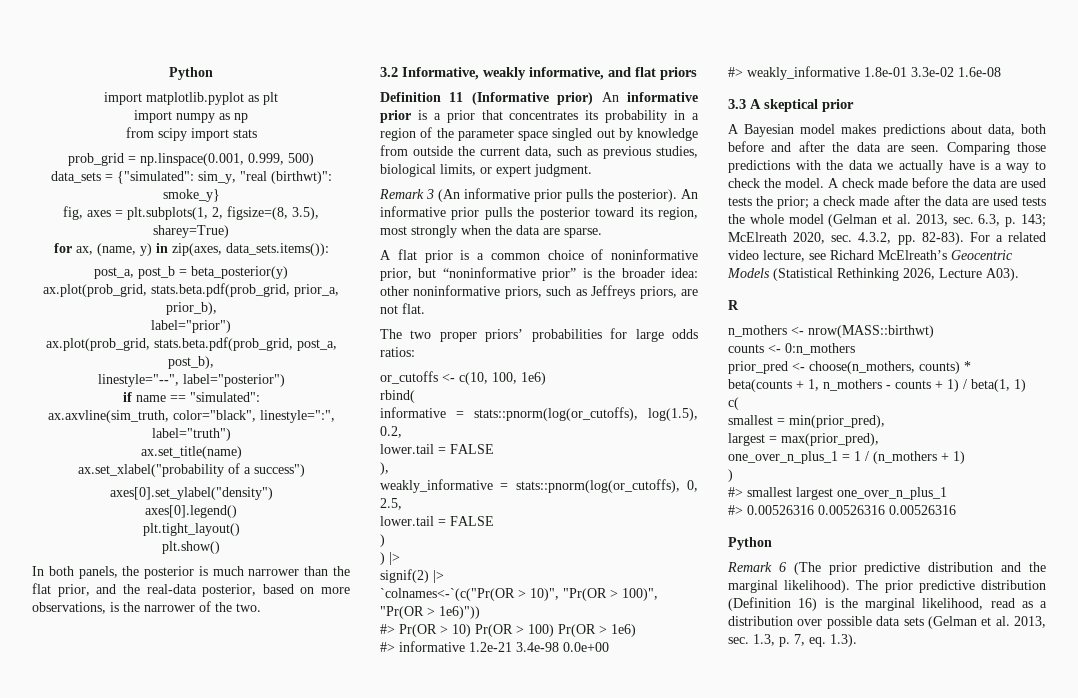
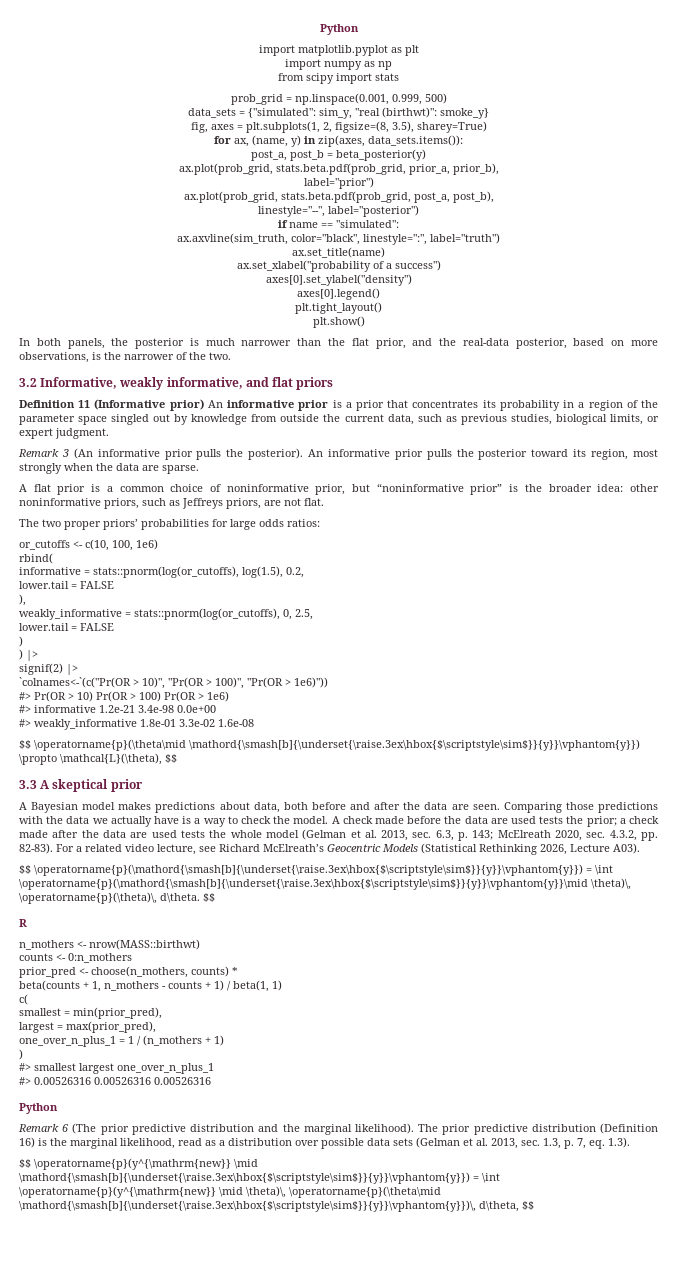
(1001, 72) none -> [19,739,640,751] [19,753,177,765] // $$ \operatorname{p}(\theta\mid \mathord{\smash[b]{\underset{\raise.3ex\hbox{$\scriptstyle\sim$}}{y}}\vphantom{y}}) \propto \mathcal{L}(\theta), $$
(1019, 274) none -> [19,864,613,876] [19,878,631,890] [19,892,215,904] // $$ \operatorname{p}(\mathord{\smash[b]{\underset{\raise.3ex\hbox{$\scriptstyle\sim$}}{y}}\vphantom{y}}) = \int \operatorname{p}(\mathord{\smash[b]{\underset{\raise.3ex\hbox{$\scriptstyle\sim$}}{y}}\vphantom{y}}\mid \theta)\, \operatorname{p}(\theta)\, d\theta. $$
(857, 640) none -> [19,1158,258,1170] [19,1172,500,1184] [19,1186,441,1198] [19,1200,534,1212] // $$ \operatorname{p}(y^{\mathrm{new}} \mid \mathord{\smash[b]{\underset{\raise.3ex\hbox{$\scriptstyle\sim$}}{y}}\vphantom{y}}) = \int \operatorname{p}(y^{\mathrm{new}} \mid \theta)\, \operatorname{p}(\theta\mid \mathord{\smash[b]{\underset{\raise.3ex\hbox{$\scriptstyle\sim$}}{y}}\vphantom{y}})\, d\theta, $$

